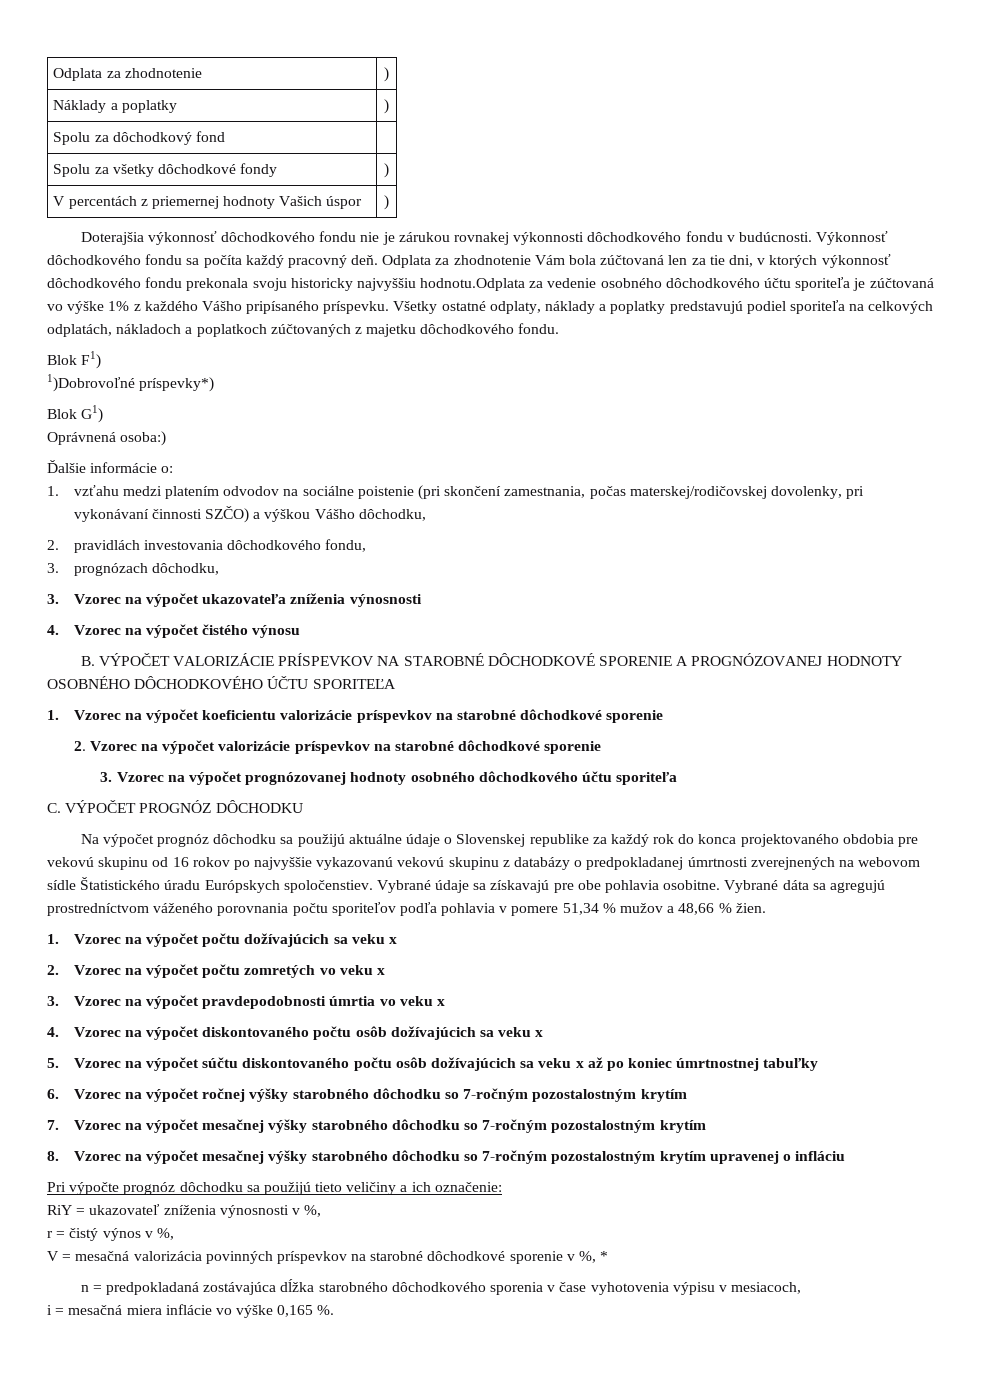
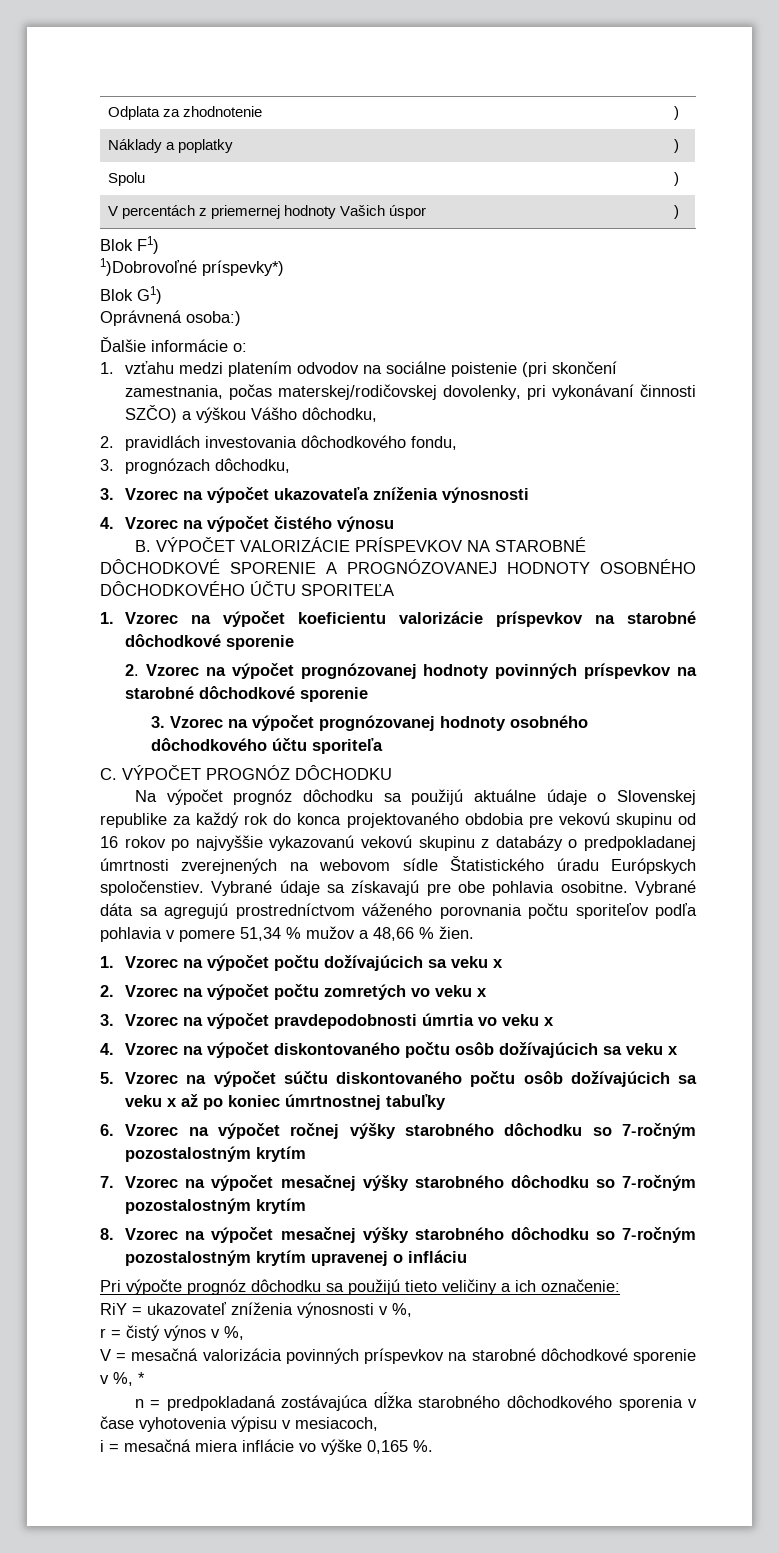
[94,131,225,145] [53,163,278,177] za dôchodkový fond | // Spolu za všetky dôchodkové fondy -> (145, 179) none
[80,231,889,245] [47,254,891,268] [47,277,934,291] [47,300,934,314] [47,323,560,337] // Doterajšia výkonnosť dôchodkového fondu nie je zárukou rovnakej výkonnosti dôchodkového fondu v budúcnosti. Výkonnosť dôchodkového fondu sa počíta každý pracovný deň. Odplata za zhodnotenie Vám bola zúčtovaná len za tie dni, v ktorých výkonnosť dôchodkového fondu prekonala svoju historicky najvyššiu hodnotu.Odplata za vedenie osobného dôchodkového účtu sporiteľa je zúčtovaná vo výške 1% z každého Vášho pripísaného príspevku. Všetky ostatné odplaty, náklady a poplatky predstavujú podiel sporiteľa na celkových odplatách, nákladoch a poplatkoch zúčtovaných z majetku dôchodkového fondu. -> (679, 212) none
[218,741,291,751] valorizácie -> [300,663,578,679] prognózovanej hodnoty povinných

